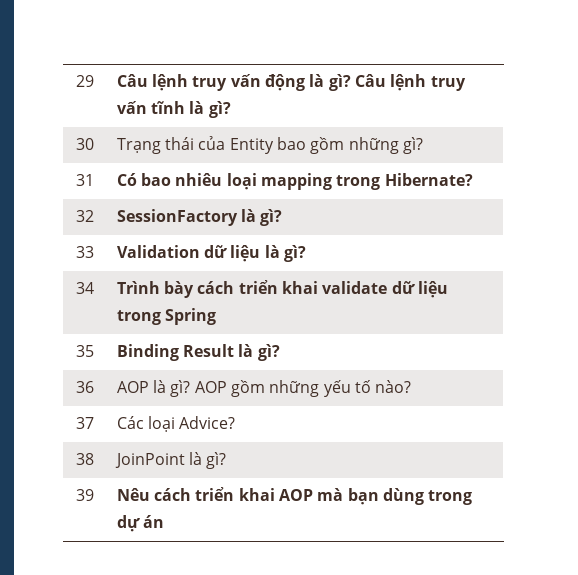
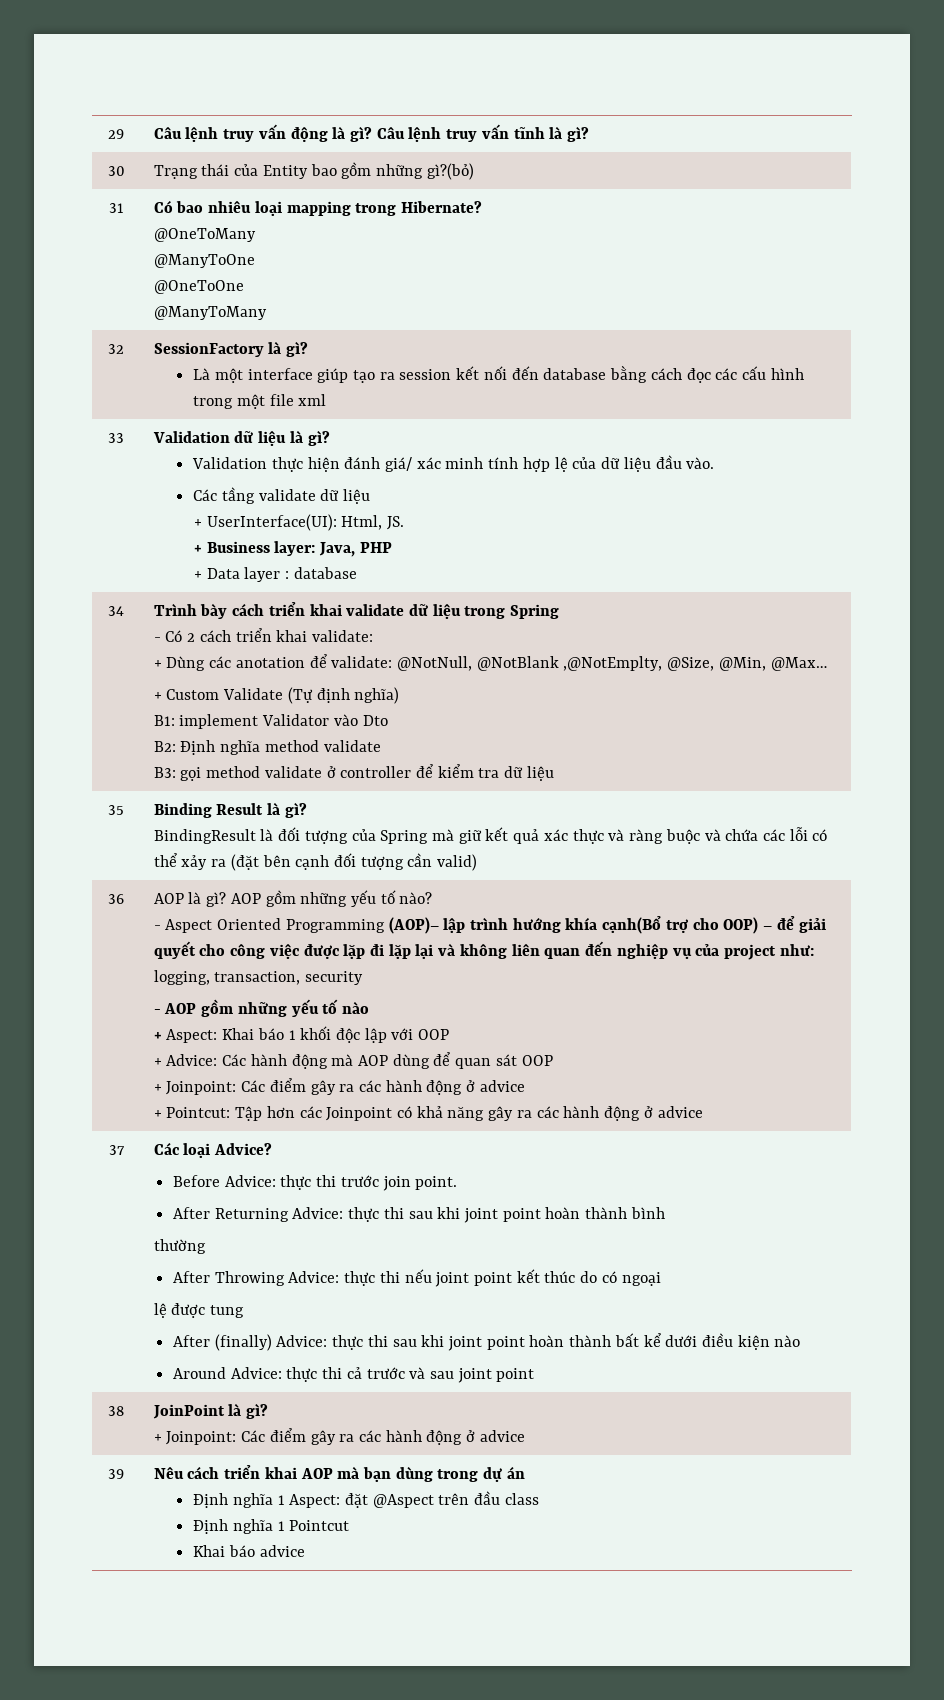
[403,137,424,154] gì? -> [426,163,474,180] gì?(bỏ)
(473, 179) none -> [153,228,256,242] [153,254,255,268] [153,280,244,294] [153,306,267,320] // @OneToMany // @ManyToOne // @OneToOne // @ManyToMany
(283, 217) none -> [193,365,804,383] [193,394,327,409] // Là một interface giúp tạo ra session kết nối đến database bằng cách đọc các cấu hình trong một file xml
(307, 253) none -> [192,455,715,472] [193,487,370,504] [194,514,405,531] [194,541,392,557] [194,567,357,582] // Validation thực hiện đánh giá/ xác minh tính hợp lệ của dữ liệu đầu vào. // Các tầng validate dữ liệu // + UserInterface(UI): Html, JS. // + Business layer: Java, PHP // + Data layer : database
(217, 316) none -> [153,628,373,642] [153,654,827,671] [153,687,400,704] [153,714,388,729] [153,740,381,755] [153,764,554,781] // - Có 2 cách triển khai validate: // + Dùng các anotation để validate: @NotNull, @NotBlank ,@NotEmplty, @Size, @Min, @Max… // + Custom Validate (Tự định nghĩa) // B1: implement Validator vào Dto // B2: Định nghĩa method validate // B3: gọi method validate ở controller để kiểm tra dữ liệu
(280, 352) none -> [153,827,828,844] [153,853,478,871] // BindingResult là đối tượng của Spring mà giữ kết quả xác thực và ràng buộc và chứa các lỗi có thể xảy ra (đặt bên cạnh đối tượng cần valid)
[75,417,94,429] [116,416,236,432] [75,453,94,465] [114,452,227,469] // 37 | Các loại Advice? // 38 | JoinPoint là gì? -> [153,916,826,934] [153,941,814,960] [153,970,364,985] [153,999,369,1017] [153,1026,450,1043] [153,1052,553,1069] [153,1078,525,1095] [153,1106,703,1121] [108,1145,125,1155] [153,1142,273,1158] [172,1175,458,1191] [172,1207,665,1223] [153,1239,206,1254] [172,1269,661,1287] [153,1303,245,1318] [172,1333,801,1351] [172,1367,535,1383] [108,1406,124,1416] [152,1403,269,1419] [153,1428,525,1445] // - Aspect Oriented Programming (AOP)– lập trình hướng khía cạnh(Bổ trợ cho OOP) – để giải quyết cho công việc được lặp đi lặp lại và không liên quan đến nghiệp vụ của project như: logging, transaction, security // - AOP gồm những yếu tố nào // + Aspect: Khai báo 1 khối độc lập với OOP // + Advice: Các hành động mà AOP dùng để quan sát OOP // + Joinpoint: Các điểm gây ra các hành động ở advice // + Pointcut: Tập hơn các Joinpoint có khả năng gây ra các hành động ở advice // 37 | Các loại Advice? // Before Advice: thực thi trước join point. // After Returning Advice: thực thi sau khi joint point hoàn thành bình // thường // After Throwing Advice: thực thi nếu joint point kết thúc do có ngoại // lệ được tung // After (finally) Advice: thực thi sau khi joint point hoàn thành bất kể dưới điều kiện nào // Around Advice: thực thi cả trước và sau joint point // 38 | JoinPoint là gì? // + Joinpoint: Các điểm gây ra các hành động ở advice
(165, 521) none -> [193,1491,539,1508] [193,1519,350,1534] [193,1545,305,1557] // Định nghĩa 1 Aspect: đặt @Aspect trên đầu class // Định nghĩa 1 Pointcut // Khai báo advice

